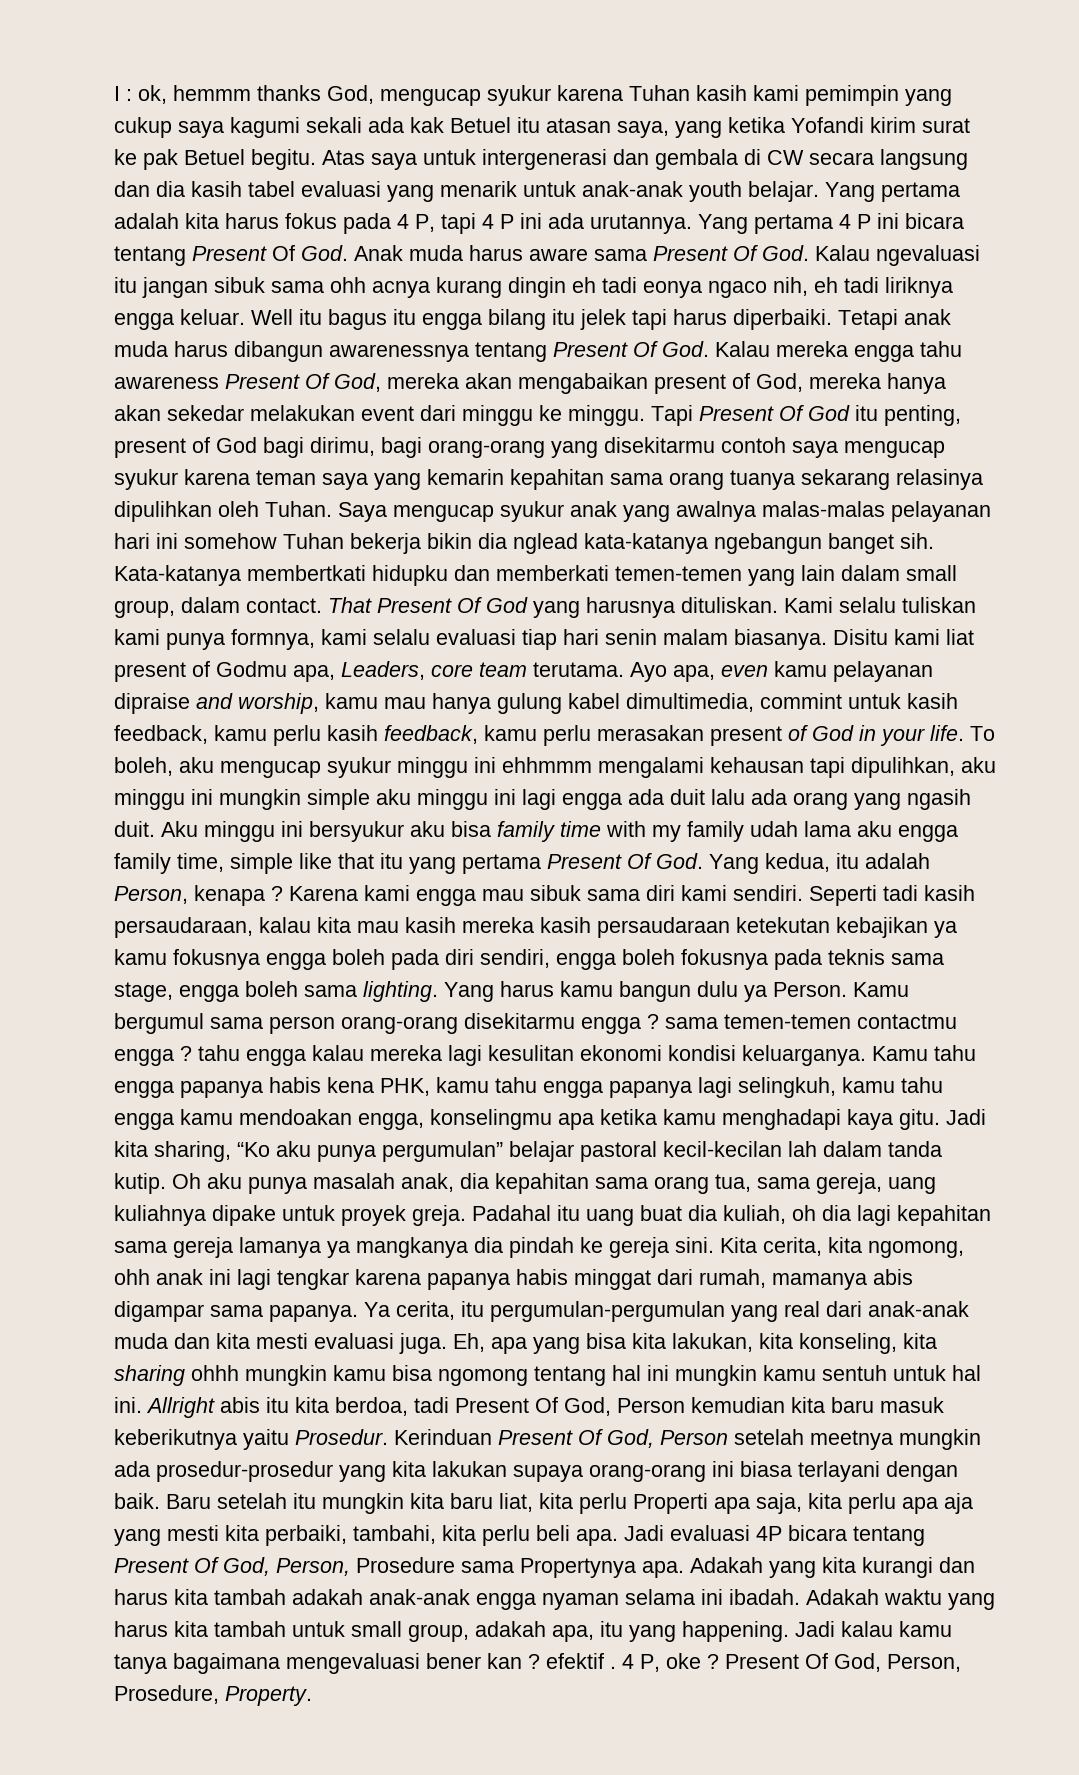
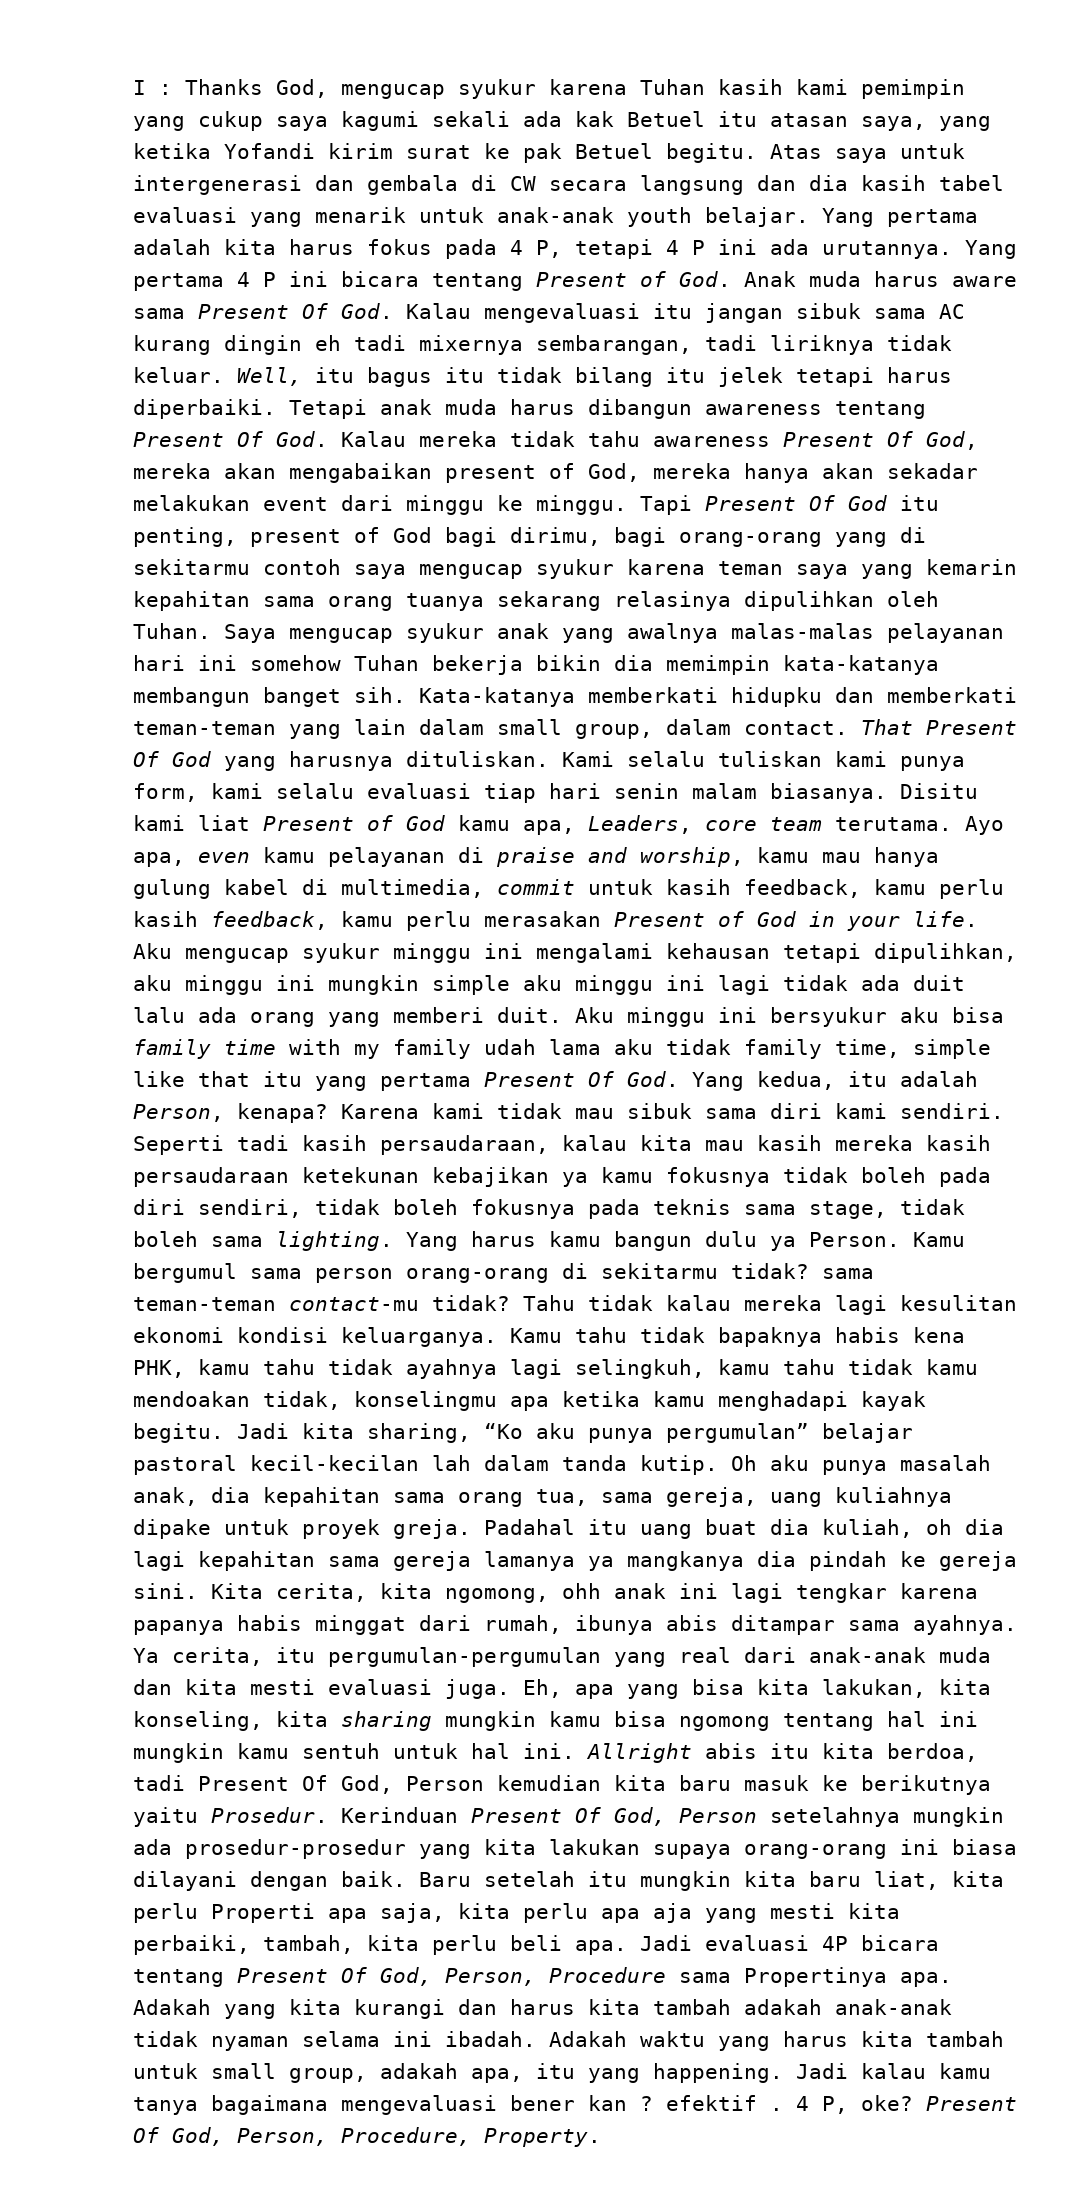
[137,85,321,104] ok, hemmm thanks -> [184,79,263,95] Thanks
[440,213,476,234] tapi -> [574,239,653,259] tetapi
[271,245,295,261] Of -> [639,271,666,287] of
[875,245,980,266] ngevaluasi -> [483,303,640,323] mengevaluasi
[329,277,430,298] ohh acnya -> [938,304,965,319] AC
[642,277,953,298] [113,309,293,330] eonya ngaco nih, eh tadi liriknya engga keluar. Well -> [418,335,952,355] [132,367,302,386] mixernya sembarangan, tadi liriknya tidak keluar. Well,
[421,313,482,330] engga -> [496,367,562,383] tidak
[631,309,667,330] tapi -> [795,367,874,387] tetapi
[328,344,469,362] awarenessnya -> [704,404,822,415] awareness
[853,345,914,362] engga -> [509,431,575,447] tidak
[166,405,244,421] sekedar -> [886,463,978,479] sekadar
[603,437,715,453] disekitarmu -> [899,527,926,543] [132,559,250,575] di sekitarmu
[512,533,822,554] nglead kata-katanya ngebangun -> [665,655,939,675] [132,687,250,707] memimpin kata-katanya membangun
[246,565,366,581] membertkati -> [587,687,718,703] memberkati
[614,566,742,581] temen-temen -> [132,721,276,735] teman-teman
[230,629,315,650] formnya, -> [132,783,198,802] form,
[113,661,287,682] present of Godmu -> [262,815,510,831] Present of God kamu
[113,693,190,714] dipraise -> [457,847,575,867] di praise
[625,693,842,712] dimultimedia, commint -> [301,879,575,898] di multimedia, commit
[709,726,782,746] present -> [613,912,705,927] Present
[969,726,995,741] [113,757,214,776] To boleh, aku -> [132,943,172,959] Aku
[501,757,592,773] ehhmmm -> (523, 951) none
[809,757,845,778] tapi -> [782,943,861,963] tetapi
[561,793,622,810] engga -> [782,975,848,991] tidak
[906,789,971,810] ngasih -> [392,1007,484,1023] memberi
[897,825,958,842] engga -> [665,1039,731,1055] tidak
[193,885,283,906] kenapa ? -> [236,1103,328,1123] kenapa?
[415,889,476,906] engga -> [496,1103,562,1119] tidak
[735,917,830,933] ketekutan -> [301,1167,419,1183] ketekunan
[265,953,326,970] engga -> [782,1167,848,1183] tidak
[555,953,616,970] engga -> [314,1199,380,1215] tidak
[178,985,239,1002] engga -> [899,1199,965,1215] tidak
[463,1013,957,1034] [113,1045,306,1066] disekitarmu engga ? sama temen-temen contactmu engga ? tahu engga -> [561,1263,874,1279] [132,1295,653,1311] di sekitarmu tidak? sama teman-teman contact-mu tidak? Tahu tidak
[113,1081,263,1098] engga papanya -> [639,1327,822,1347] tidak bapaknya
[542,1081,692,1098] engga papanya -> [327,1359,497,1379] tidak ayahnya
[113,1113,174,1130] engga -> [847,1359,913,1375] tidak
[357,1113,424,1130] engga, -> [262,1391,341,1410] tidak,
[846,1109,940,1130] kaya gitu. -> [860,1391,926,1411] [132,1423,224,1443] kayak begitu.
[771,1269,913,1290] [113,1301,358,1322] mamanya abis digampar sama papanya. -> [574,1615,1017,1635] ibunya abis ditampar sama ayahnya.
[190,1365,239,1381] ohhh -> (432, 1721) none
[113,1429,237,1450] keberikutnya -> [821,1775,991,1795] ke berikutnya
[733,1429,893,1450] setelah meetnya -> [769,1807,900,1827] setelahnya
[797,1461,880,1482] terlayani -> [132,1871,237,1891] dilayani
[352,1525,436,1544] tambahi, -> [262,1935,354,1954] tambah,
[355,1557,636,1578] Prosedure sama Propertynya -> [548,1967,887,1987] Procedure sama Propertinya
[475,1593,536,1610] engga -> [132,2031,198,2047] tidak
[665,1653,961,1672] [113,1685,219,1704] oke ? Present Of God, Person, Prosedure, -> [860,2095,1017,2111] [132,2127,471,2146] oke? Present Of God, Person, Procedure,

